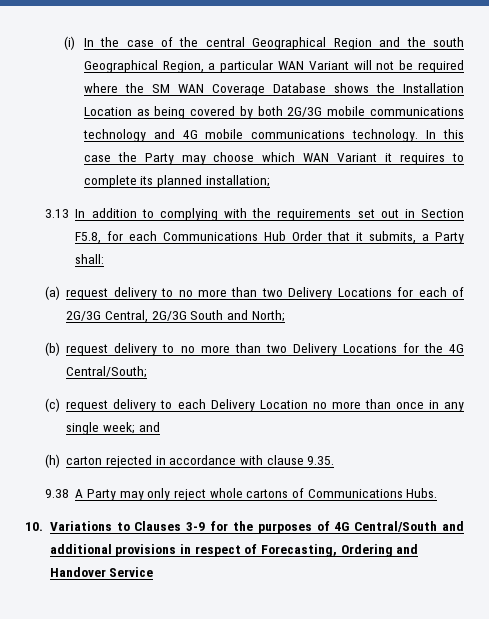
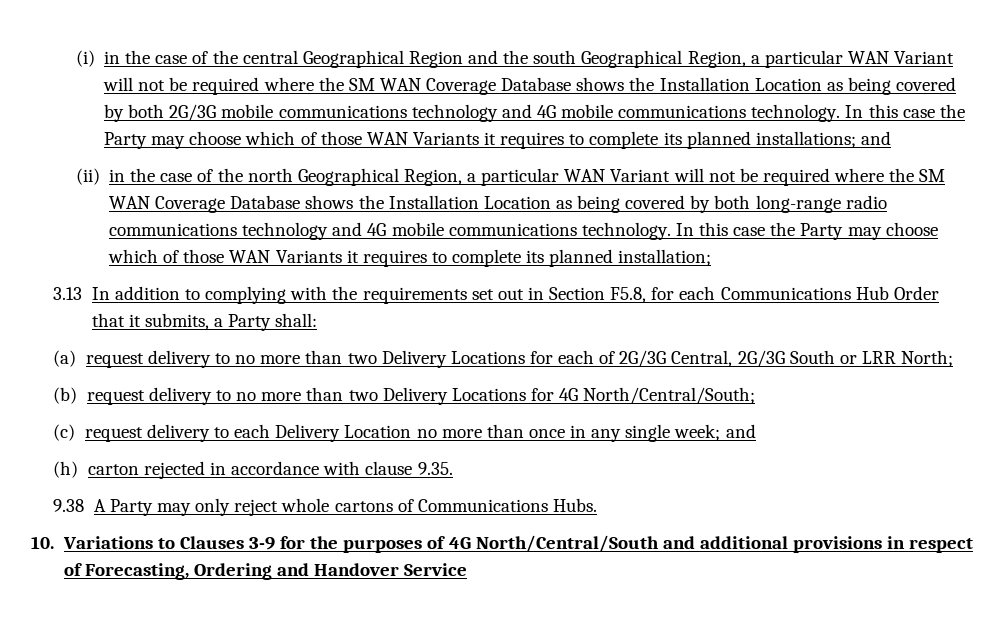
[83,38,94,47] In -> [104,51,121,64] in
[303,153,378,162] WAN Variant -> [300,131,891,149] [75,168,946,186] [109,195,887,213] [109,222,938,240] [108,249,342,263] of those WAN Variants it requires to complete its planned installations; and // (ii) in the case of the north Geographical Region, a particular WAN Variant will not be required where the SM WAN Coverage Database shows the Installation Location as being covered by both long-range radio communications technology and 4G mobile communications technology. In this case the Party may choose which of those WAN Variants
[226,310,248,320] and -> [839,351,896,364] or LRR
[423,343,464,353] [66,366,148,378] the 4G Central/South; -> [559,387,756,404] 4G North/Central/South;
[354,521,438,532] Central/South -> [475,535,659,552] North/Central/South

